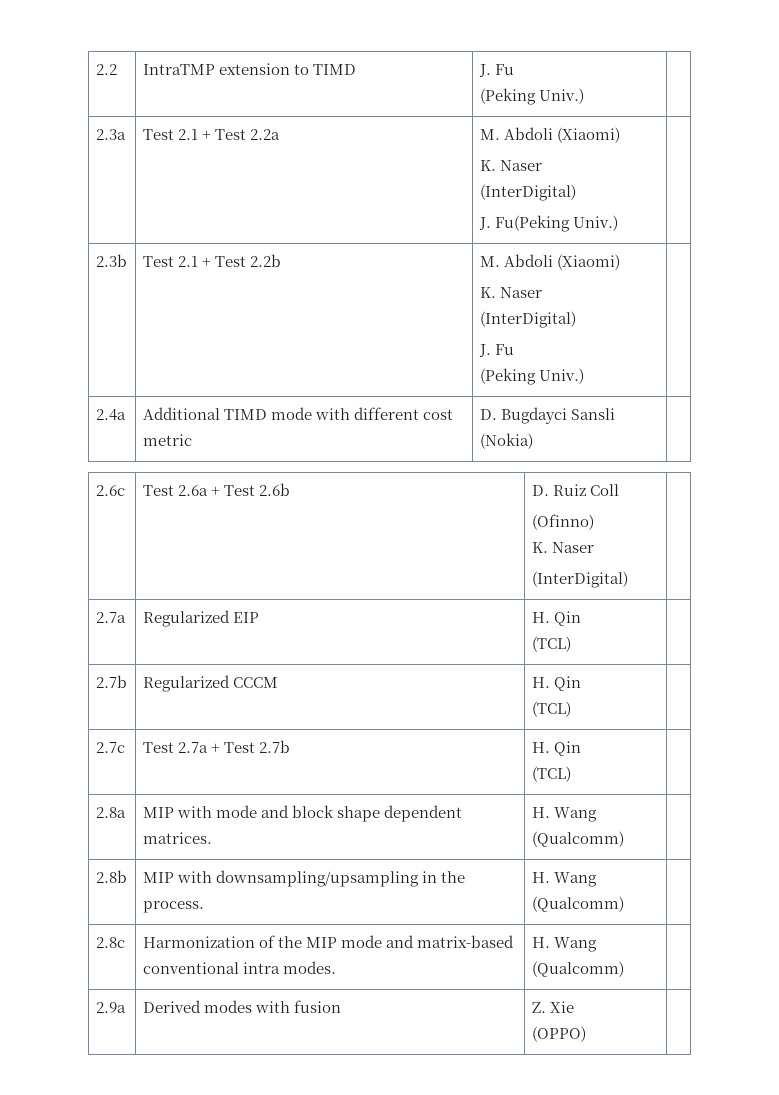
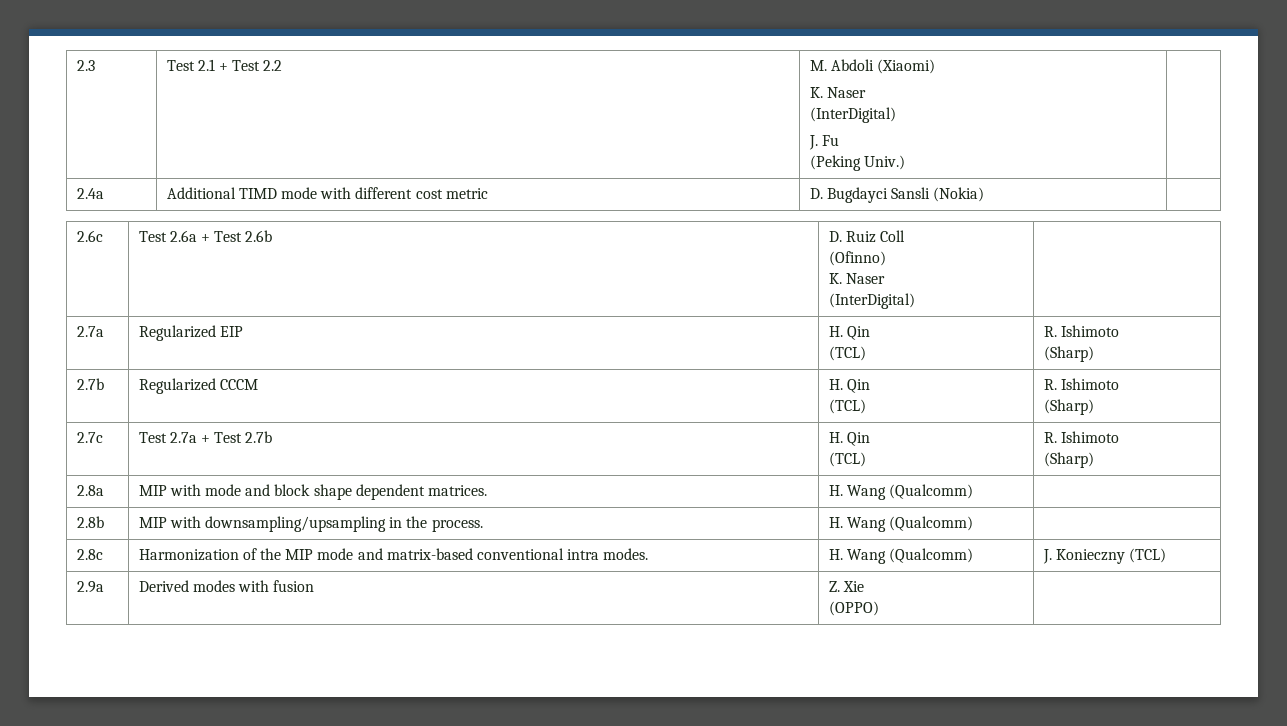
[95,64,117,75] [142,63,356,75] [478,64,514,77] [479,88,584,105] [95,129,126,140] [142,129,280,140] [479,127,620,143] [479,160,542,171] [479,184,576,201] [478,215,618,232] [95,254,127,267] [142,254,281,267] 2.2 | IntraTMP extension to TIMD | J. Fu // (Peking Univ.) | // 2.3a | Test 2.1 + Test 2.2a | M. Abdoli (Xiaomi) // K. Naser // (InterDigital) // J. Fu(Peking Univ.) | // 2.3b | Test 2.1 + Test 2.2b -> [76,60,95,71] [166,59,283,71] 2.3 | Test 2.1 + Test 2.2
(571, 644) none -> [1043,325,1119,337] [1043,346,1094,362] R. Ishimoto // (Sharp)
(571, 709) none -> [1043,378,1119,390] [1043,399,1094,415] R. Ishimoto // (Sharp)
(571, 774) none -> [1043,431,1119,443] [1043,452,1094,468] R. Ishimoto // (Sharp)
(624, 969) none -> [1042,548,1166,564] J. Konieczny (TCL)

